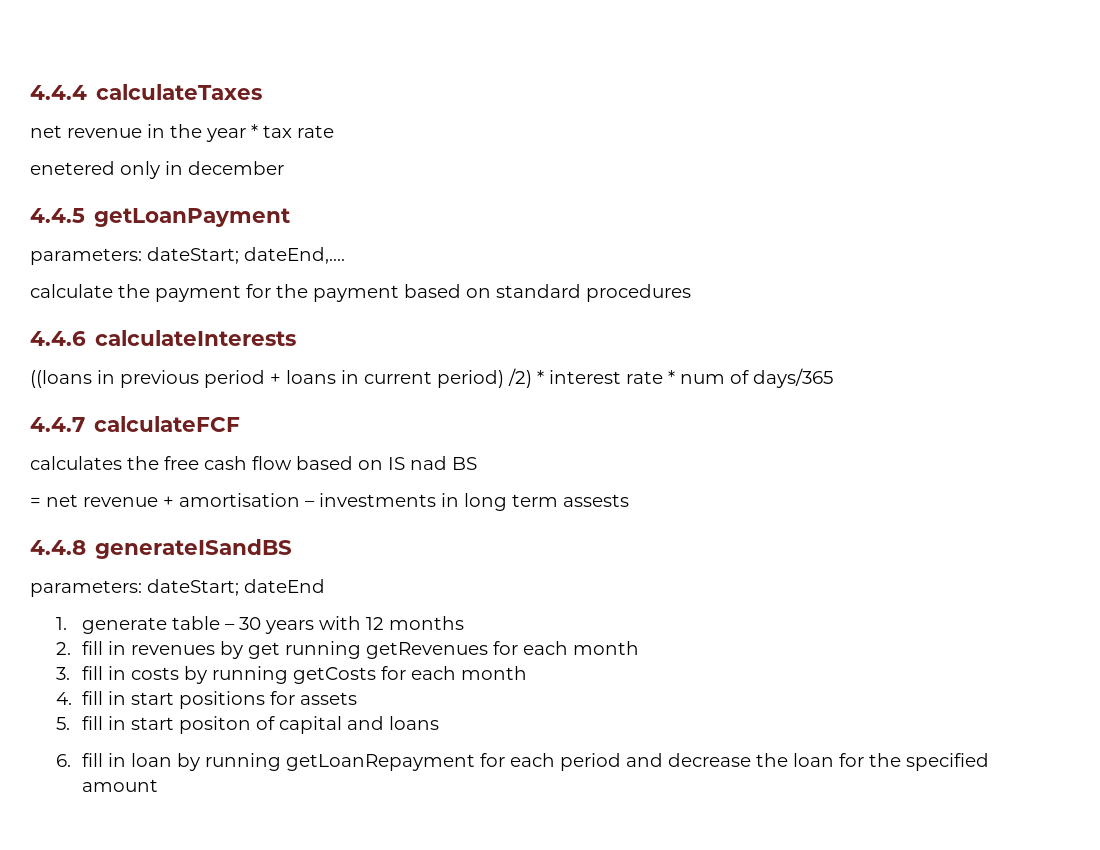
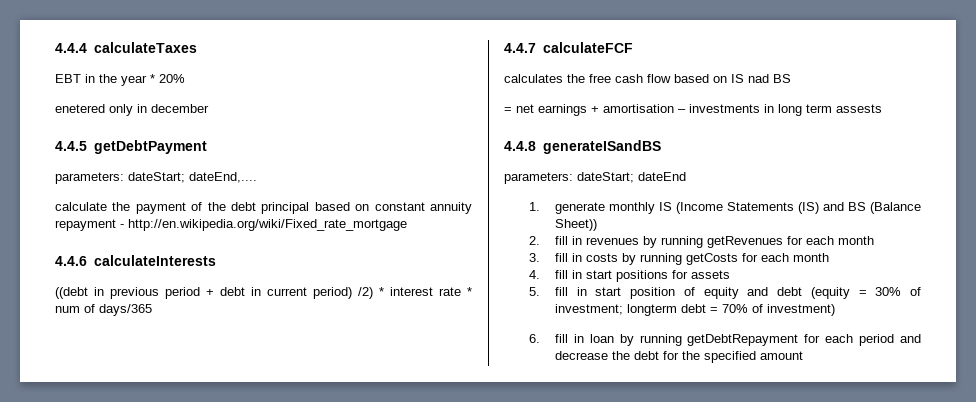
[30,125,142,138] net revenue -> [55,74,81,83] EBT
[263,125,334,138] tax rate -> [159,74,185,83] 20%
[94,208,291,227] getLoanPayment -> [93,140,207,154] getDebtPayment
[246,284,691,302] for the payment based on standard procedures -> [191,202,472,214] [55,219,407,231] of the debt principal based on constant annuity repayment - http://en.wikipedia.org/wiki/Fixed_rate_mortgage
[30,370,92,388] ((loans -> [55,287,88,299] ((debt
[286,370,336,384] loans -> [220,287,245,296] debt
[83,497,158,507] revenue -> [538,104,587,116] earnings
[171,616,464,634] table – 30 years with 12 months -> [608,202,921,214] [554,219,597,231] monthly IS (Income Statements (IS) and BS (Balance Sheet))
[247,642,280,659] get -> (657, 242) none
[178,716,439,734] positon of capital and loans -> [630,287,921,299] [554,304,835,316] position of equity and debt (equity = 30% of investment; longterm debt = 70% of investment)
[285,754,475,771] getLoanRepayment -> [687,334,799,346] getDebtRepayment
[792,753,834,767] loan -> [633,351,659,360] debt

